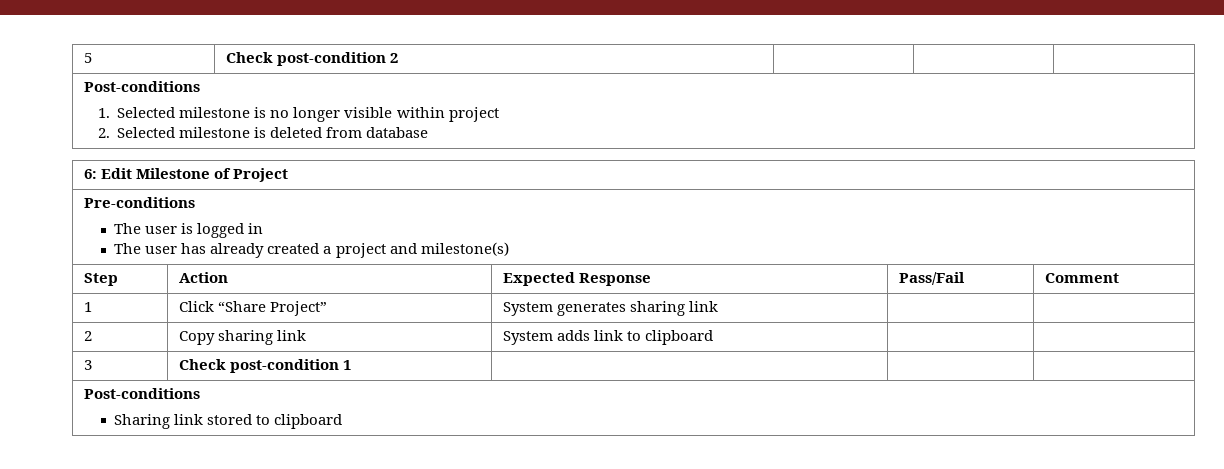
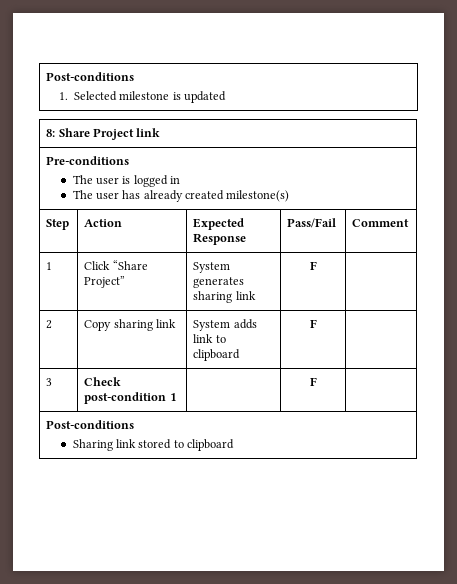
[84,53,93,63] [226,52,399,66] 5 | Check post-condition 2 | | | // -> (46, 76) none
[270,107,499,122] [97,127,429,138] [84,168,232,179] no longer visible within project // 2. Selected milestone is deleted from database // 6: Edit Milestone of -> [184,91,227,103] [46,128,90,137] updated // 8: Share
(289, 175) none -> [136,128,161,137] link
[323,243,417,258] a project and -> (225, 195) none
(719, 306) none -> [309,261,317,270] F
(714, 337) none -> [309,319,317,328] F
(352, 365) none -> [309,377,317,386] F

